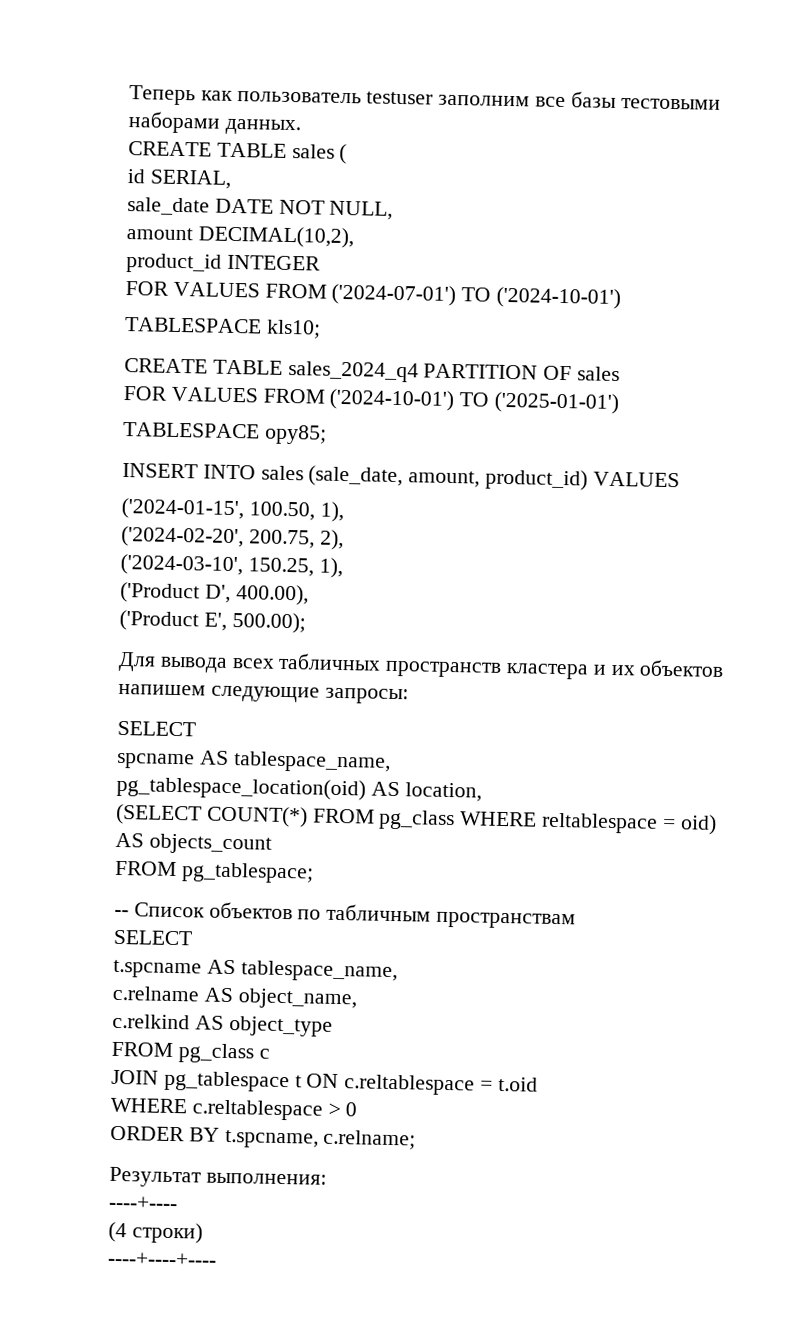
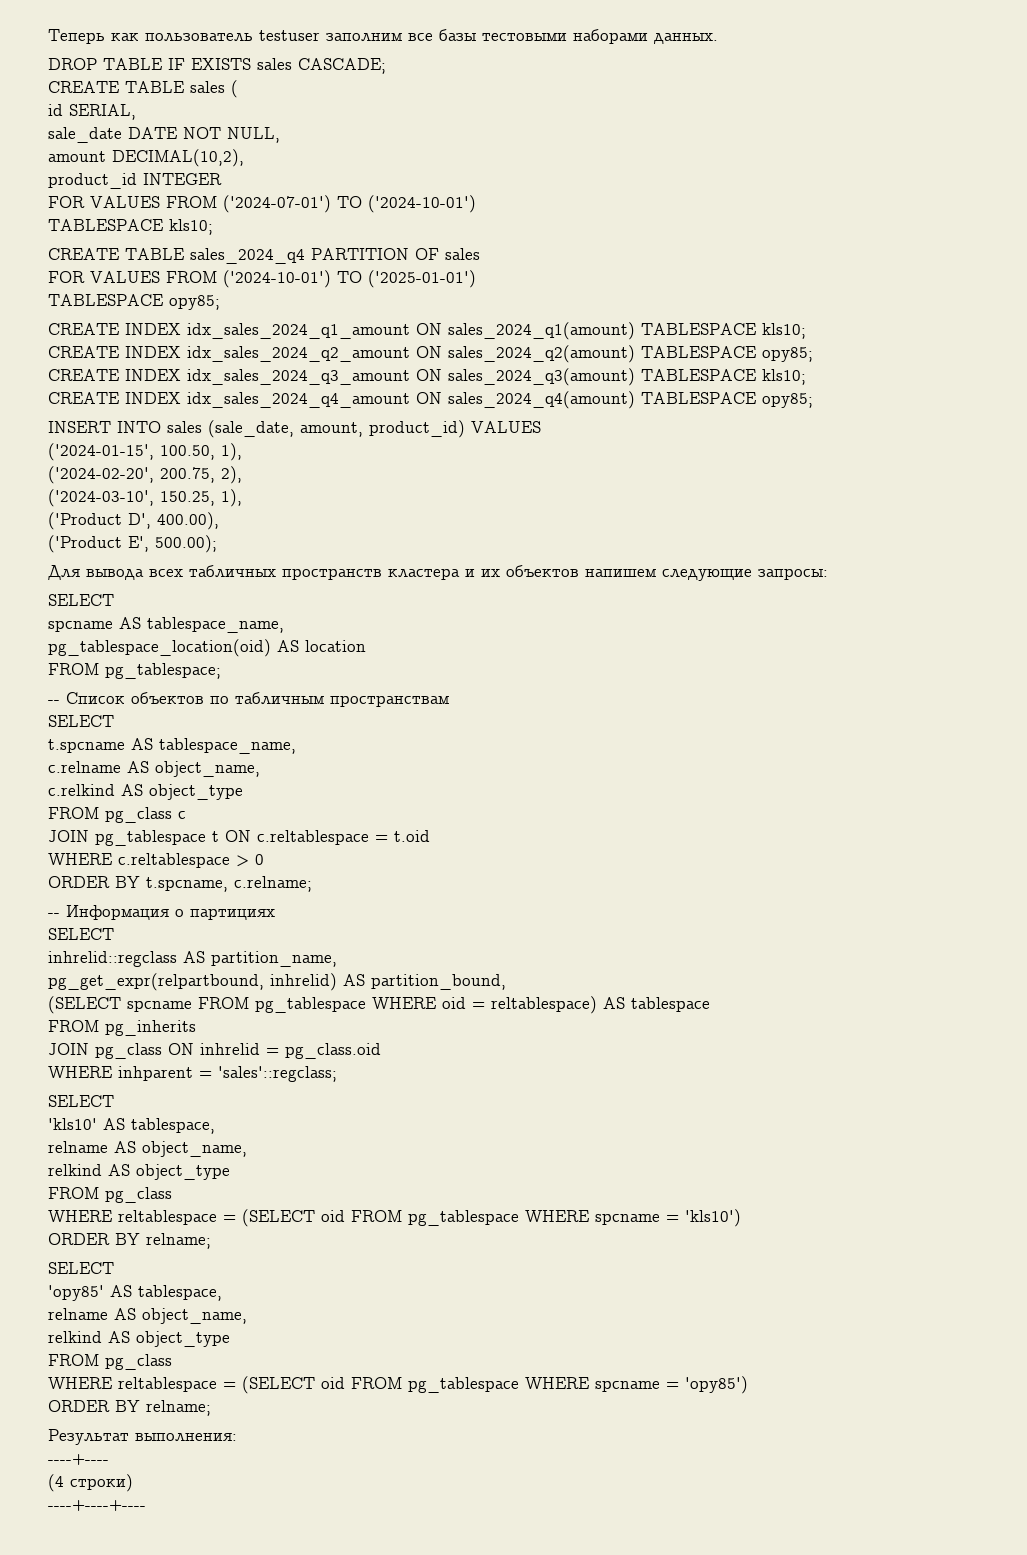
(301, 127) none -> [48,58,386,74] // DROP TABLE IF EXISTS sales CASCADE;
(327, 434) none -> [48,322,806,340] [48,345,813,363] [48,368,806,386] [48,391,813,409] // CREATE INDEX idx_sales_2024_q1_amount ON sales_2024_q1(amount) TABLESPACE kls10; // CREATE INDEX idx_sales_2024_q2_amount ON sales_2024_q2(amount) TABLESPACE opy85; // CREATE INDEX idx_sales_2024_q3_amount ON sales_2024_q3(amount) TABLESPACE kls10; // CREATE INDEX idx_sales_2024_q4_amount ON sales_2024_q4(amount) TABLESPACE opy85;
[404,782,482,802] [115,803,717,835] [115,832,272,855] location, // (SELECT COUNT(*) FROM pg_class WHERE reltablespace = oid) AS objects_count -> [305,640,366,652] location
(417, 1139) none -> [48,905,275,920] [48,928,114,940] [48,951,337,967] [48,973,506,991] [48,996,710,1014] [48,1020,196,1036] [48,1043,381,1059] [48,1066,337,1082] [48,1095,114,1107] [48,1118,215,1134] [48,1141,247,1157] [48,1164,230,1180] [48,1187,172,1203] [48,1209,741,1227] [48,1233,211,1249] [48,1262,114,1274] [48,1285,222,1301] [48,1308,247,1324] [48,1331,230,1347] [48,1354,172,1370] [48,1376,748,1394] [48,1400,211,1416] // -- Информация о партициях // SELECT // inhrelid::regclass AS partition_name, // pg_get_expr(relpartbound, inhrelid) AS partition_bound, // (SELECT spcname FROM pg_tablespace WHERE oid = reltablespace) AS tablespace // FROM pg_inherits // JOIN pg_class ON inhrelid = pg_class.oid // WHERE inhparent = 'sales'::regclass; // SELECT // 'kls10' AS tablespace, // relname AS object_name, // relkind AS object_type // FROM pg_class // WHERE reltablespace = (SELECT oid FROM pg_tablespace WHERE spcname = 'kls10') // ORDER BY relname; // SELECT // 'opy85' AS tablespace, // relname AS object_name, // relkind AS object_type // FROM pg_class // WHERE reltablespace = (SELECT oid FROM pg_tablespace WHERE spcname = 'opy85') // ORDER BY relname;

